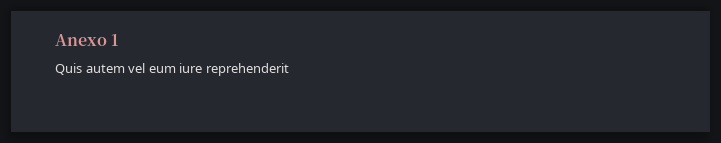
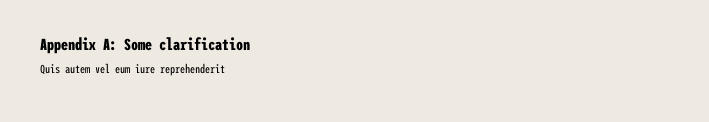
[55,34,119,46] Anexo 1 -> [40,37,250,54] Appendix A: Some clarification

